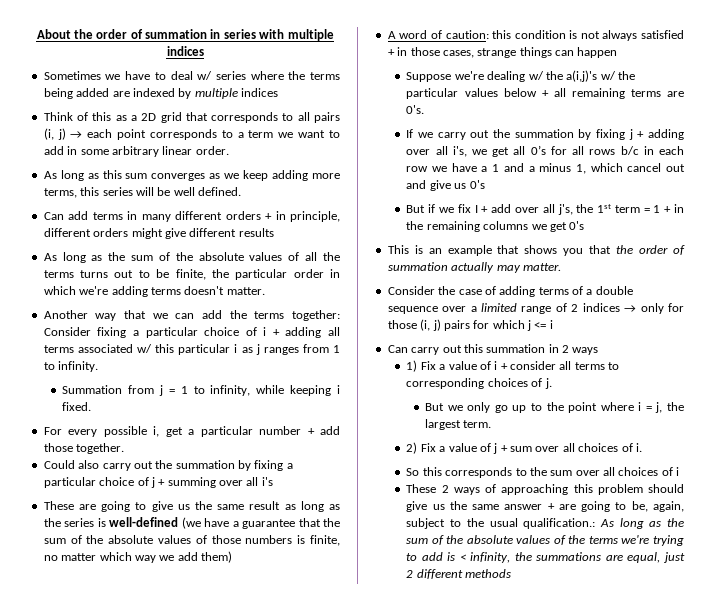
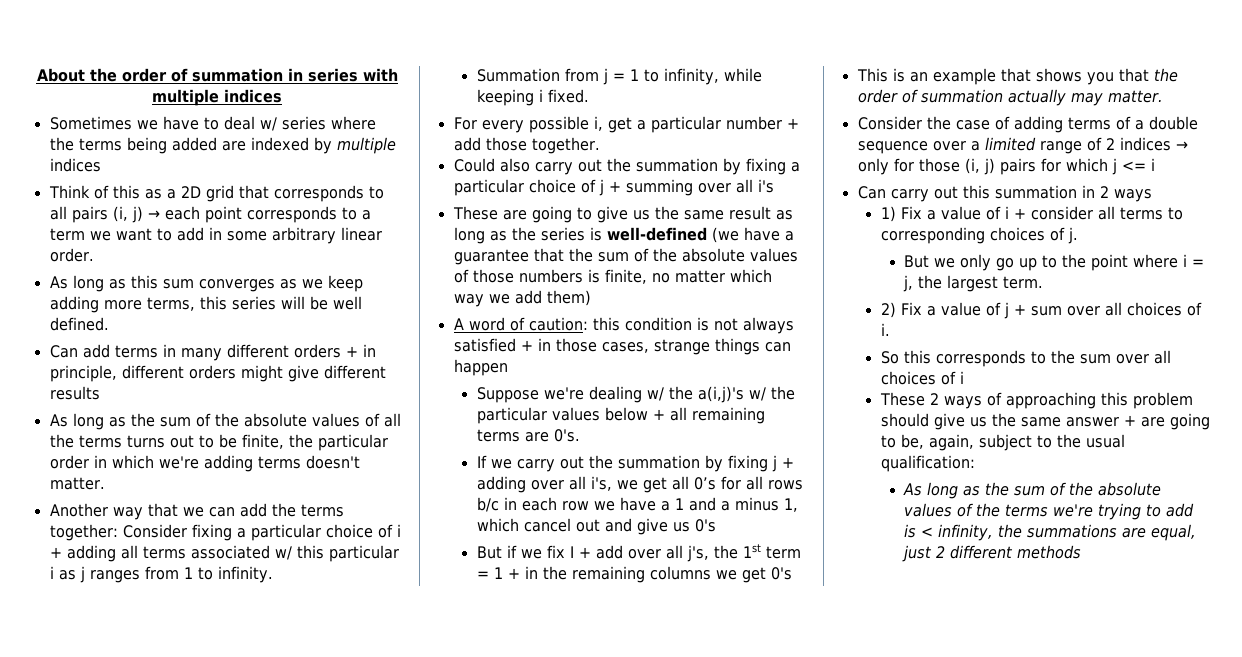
[523,518,596,529] qualification.: -> [880,455,975,472] qualification: //

